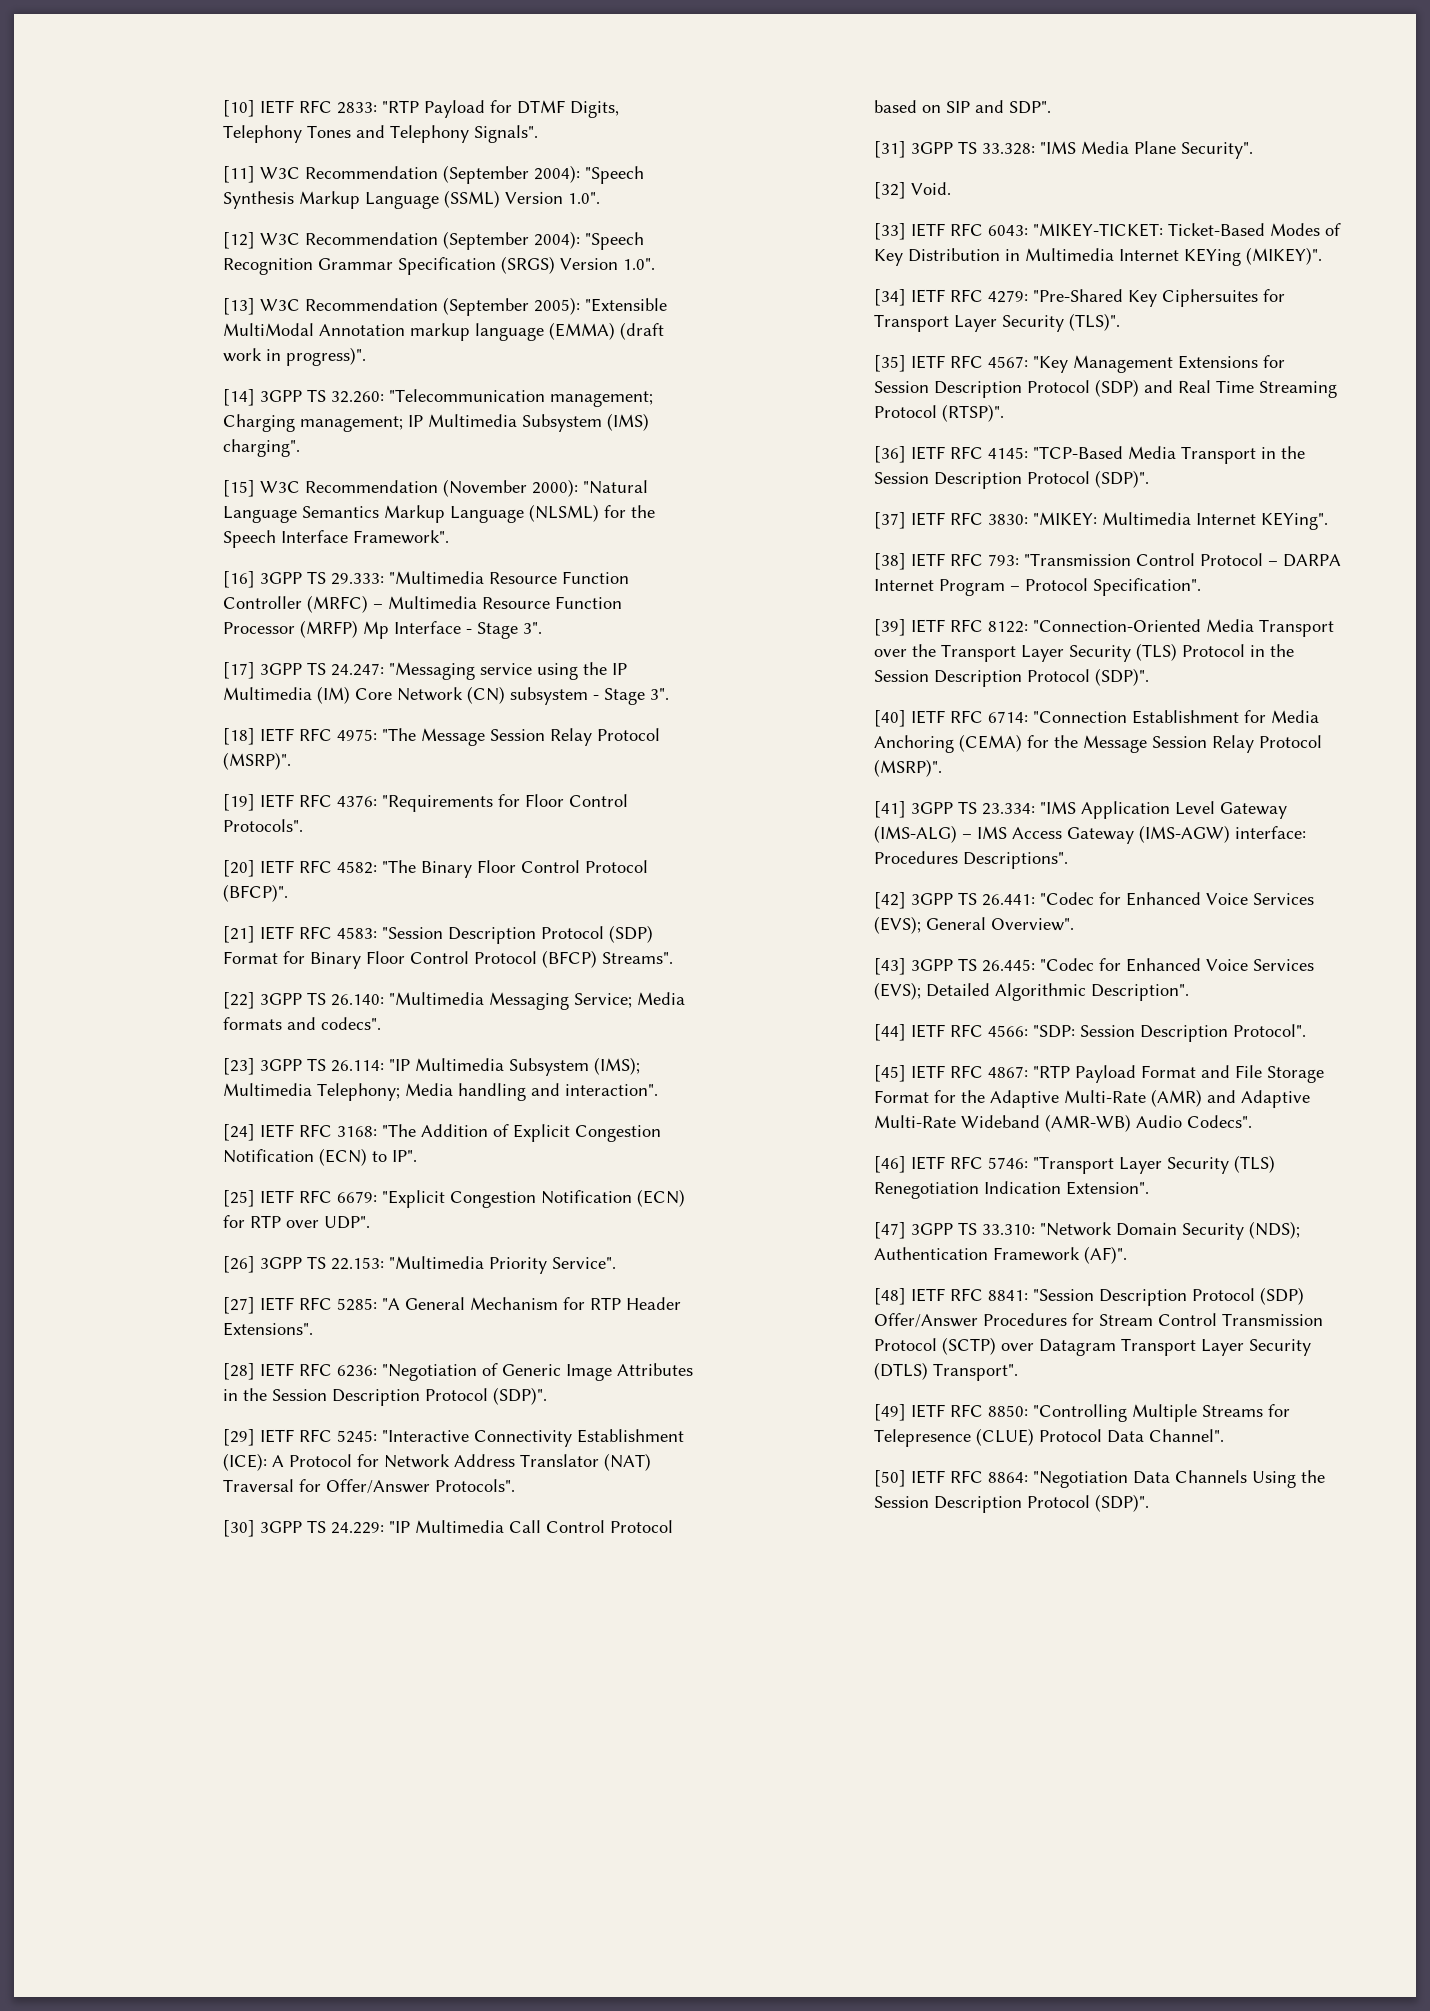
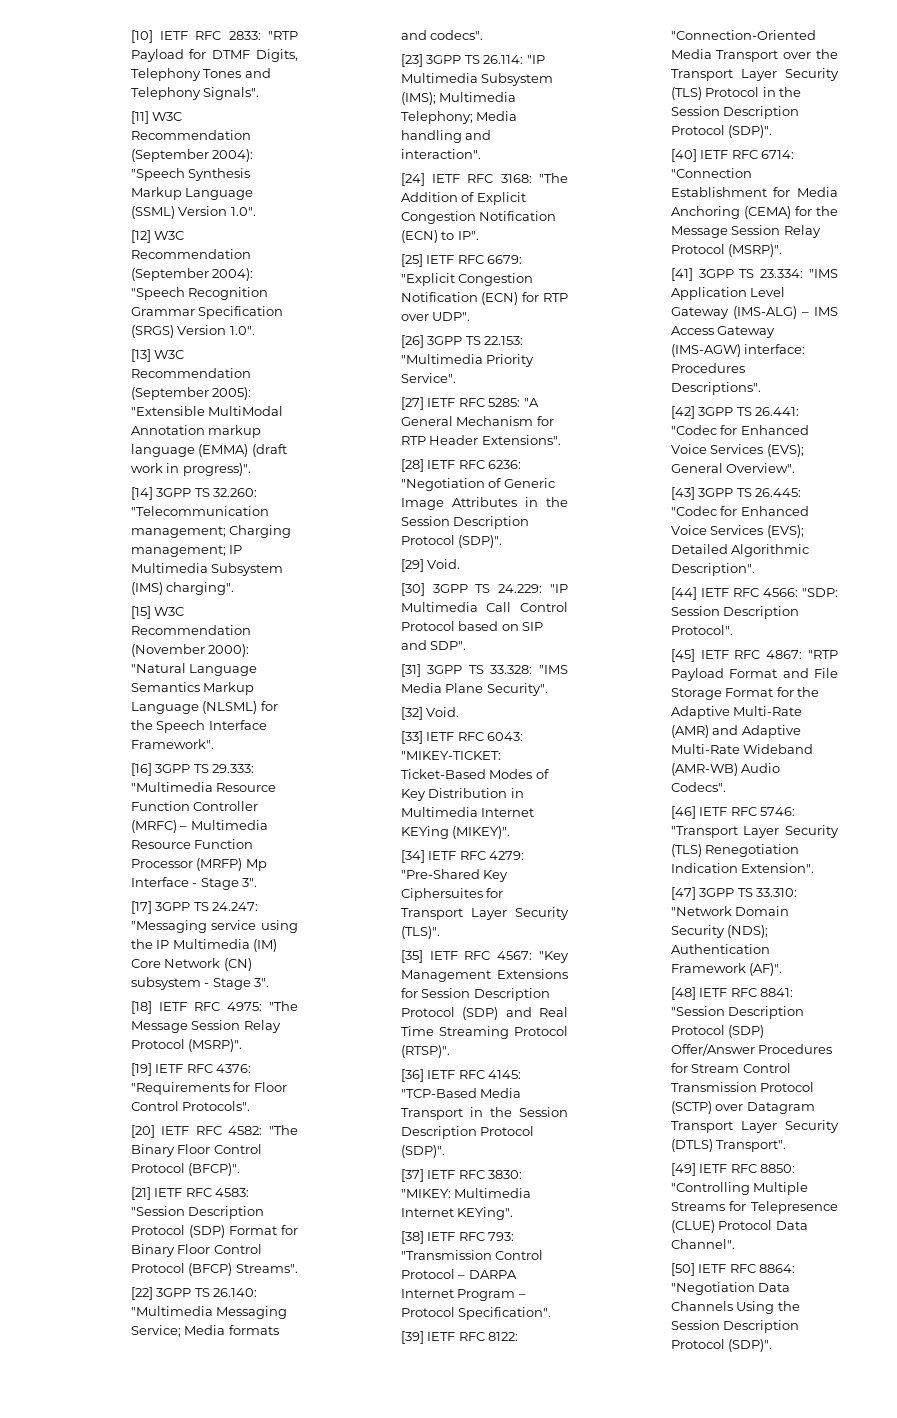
[259,1429,684,1447] [222,1453,651,1471] [222,1479,515,1494] IETF RFC 5245: "Interactive Connectivity Establishment (ICE): A Protocol for Network Address Translator (NAT) Traversal for Offer/Answer Protocols". -> [427,559,461,569] Void.

